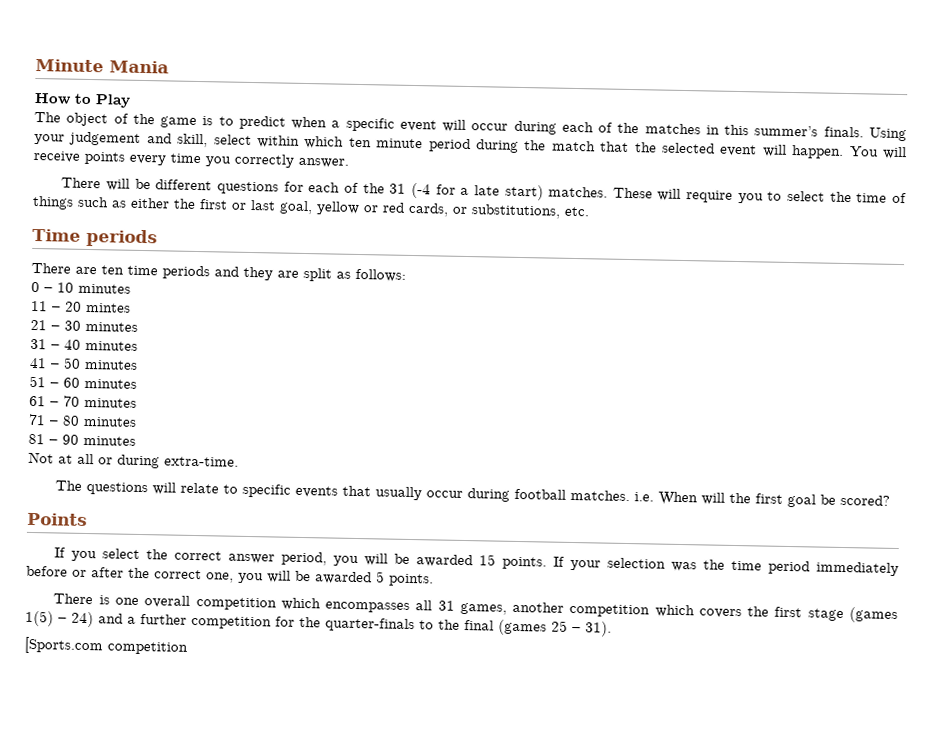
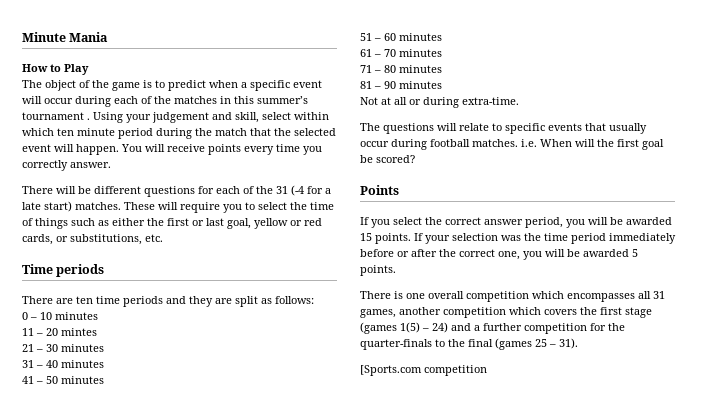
[823,126,864,138] finals. -> [22,112,90,120] tournament .

